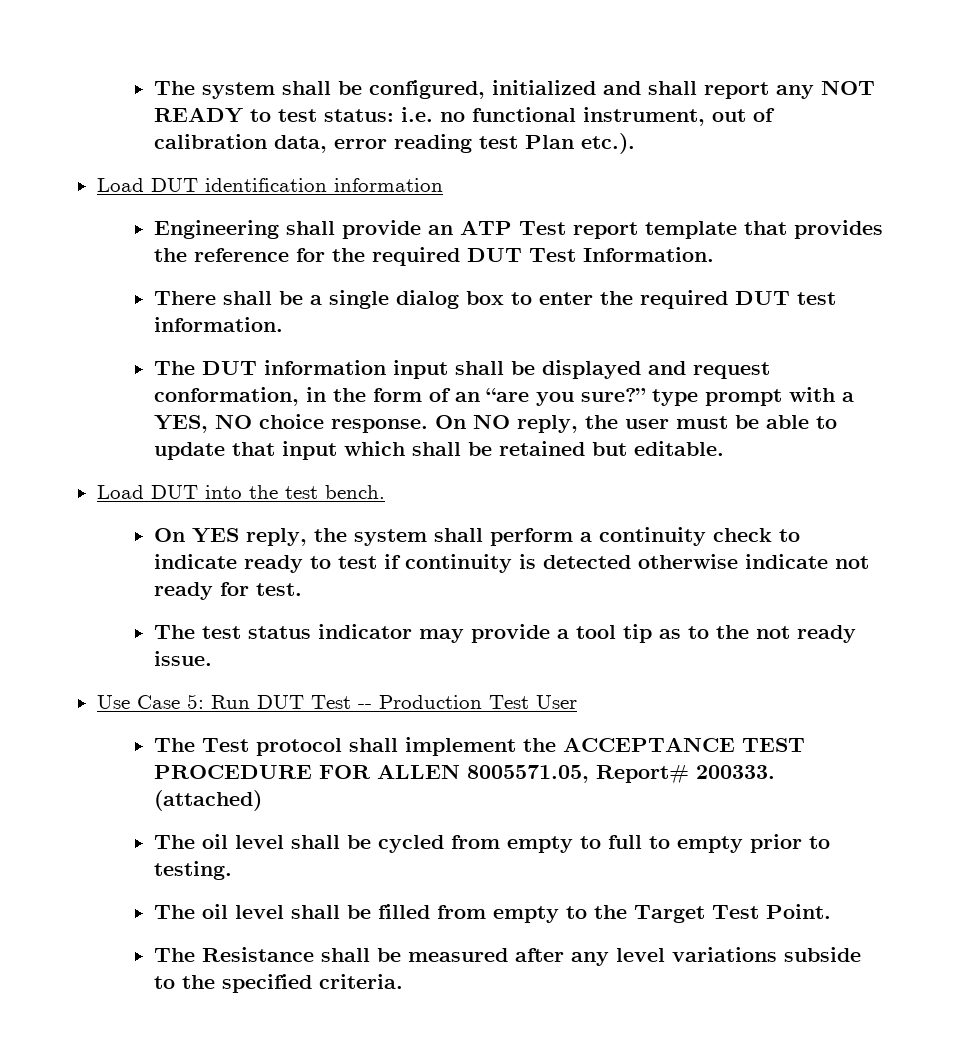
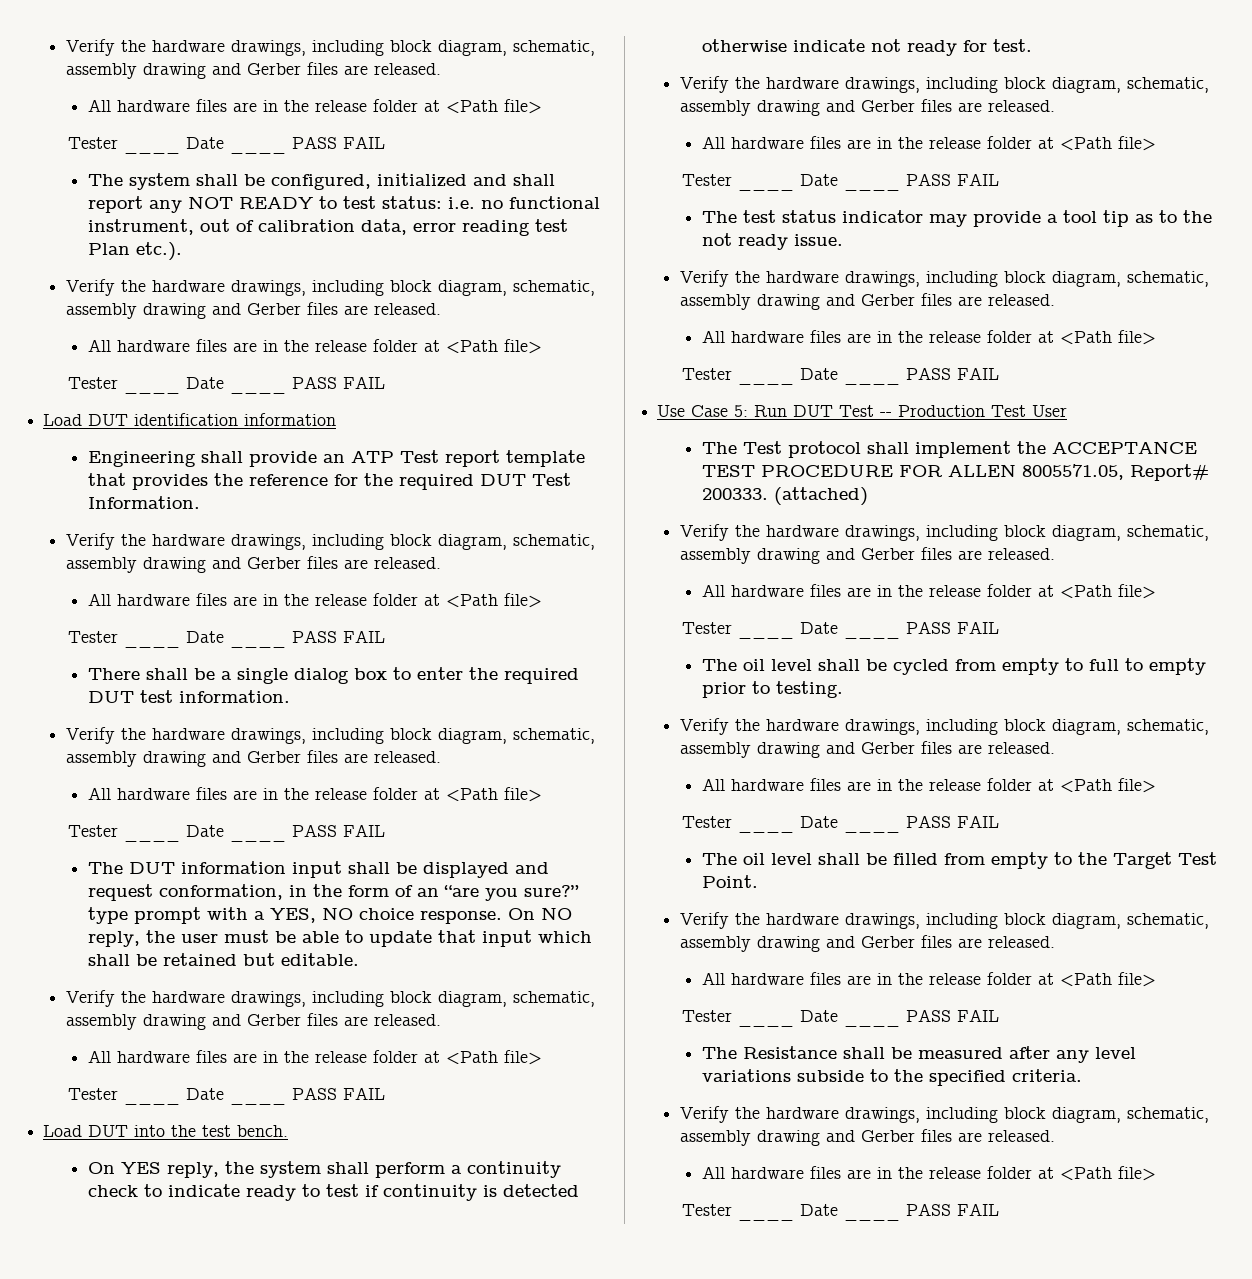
(153, 88) none -> [65,39,595,56] [65,62,441,79] [87,99,542,114] [68,137,119,149] [124,149,181,154] [186,137,225,149] [230,149,287,154] [292,136,386,149] Verify the hardware drawings, including block diagram, schematic, assembly drawing and Gerber files are released. // All hardware files are in the release folder at <Path file> // Tester ____ Date ____ PASS FAIL //
(635, 143) none -> [65,279,595,296] [65,302,441,319] [87,339,542,354] [68,377,119,389] [124,389,181,394] [186,377,225,389] [230,389,287,394] [292,376,386,389] // Verify the hardware drawings, including block diagram, schematic, assembly drawing and Gerber files are released. // All hardware files are in the release folder at <Path file> // Tester ____ Date ____ PASS FAIL
(714, 254) none -> [65,533,595,550] [65,556,441,573] [87,593,542,608] [68,631,119,643] [124,643,181,648] [186,631,225,643] [230,643,287,648] [292,630,386,643] // Verify the hardware drawings, including block diagram, schematic, assembly drawing and Gerber files are released. // All hardware files are in the release folder at <Path file> // Tester ____ Date ____ PASS FAIL
(283, 324) none -> [65,727,595,744] [65,750,441,767] [87,787,542,802] [68,825,119,837] [124,837,181,842] [186,825,225,837] [230,837,287,842] [292,824,386,837] // Verify the hardware drawings, including block diagram, schematic, assembly drawing and Gerber files are released. // All hardware files are in the release folder at <Path file> // Tester ____ Date ____ PASS FAIL
(724, 448) none -> [65,990,595,1007] [65,1013,441,1030] [87,1050,542,1065] [68,1088,119,1100] [124,1100,181,1105] [186,1088,225,1100] [230,1100,287,1105] [292,1087,386,1100] // Verify the hardware drawings, including block diagram, schematic, assembly drawing and Gerber files are released. // All hardware files are in the release folder at <Path file> // Tester ____ Date ____ PASS FAIL
(302, 589) none -> [679,76,1209,93] [679,99,1055,116] [701,136,1156,151] [682,174,733,186] [738,186,795,191] [800,174,839,186] [844,186,901,191] [906,173,1000,186] // Verify the hardware drawings, including block diagram, schematic, assembly drawing and Gerber files are released. // All hardware files are in the release folder at <Path file> // Tester ____ Date ____ PASS FAIL
(212, 658) none -> [679,270,1209,287] [679,293,1055,310] [701,330,1156,345] [682,368,733,380] [738,380,795,385] [800,368,839,380] [844,380,901,385] [906,367,1000,380] // Verify the hardware drawings, including block diagram, schematic, assembly drawing and Gerber files are released. // All hardware files are in the release folder at <Path file> // Tester ____ Date ____ PASS FAIL
(262, 800) none -> [679,524,1209,541] [679,547,1055,564] [701,584,1156,599] [682,622,733,634] [738,634,795,639] [800,622,839,634] [844,634,901,639] [906,621,1000,634] // Verify the hardware drawings, including block diagram, schematic, assembly drawing and Gerber files are released. // All hardware files are in the release folder at <Path file> // Tester ____ Date ____ PASS FAIL
(232, 870) none -> [679,718,1209,735] [679,741,1055,758] [701,778,1156,793] [682,816,733,828] [738,828,795,833] [800,816,839,828] [844,828,901,833] [906,815,1000,828] // Verify the hardware drawings, including block diagram, schematic, assembly drawing and Gerber files are released. // All hardware files are in the release folder at <Path file> // Tester ____ Date ____ PASS FAIL
(831, 911) none -> [679,912,1209,929] [679,935,1055,952] [701,972,1156,987] [682,1010,733,1022] [738,1022,795,1027] [800,1010,839,1022] [844,1022,901,1027] [906,1009,1000,1022] // Verify the hardware drawings, including block diagram, schematic, assembly drawing and Gerber files are released. // All hardware files are in the release folder at <Path file> // Tester ____ Date ____ PASS FAIL
(403, 981) none -> [679,1106,1209,1123] [679,1129,1055,1146] [701,1166,1156,1181] [682,1204,733,1216] [738,1216,795,1221] [800,1204,839,1216] [844,1216,901,1221] [906,1203,1000,1216] // Verify the hardware drawings, including block diagram, schematic, assembly drawing and Gerber files are released. // All hardware files are in the release folder at <Path file> // Tester ____ Date ____ PASS FAIL

